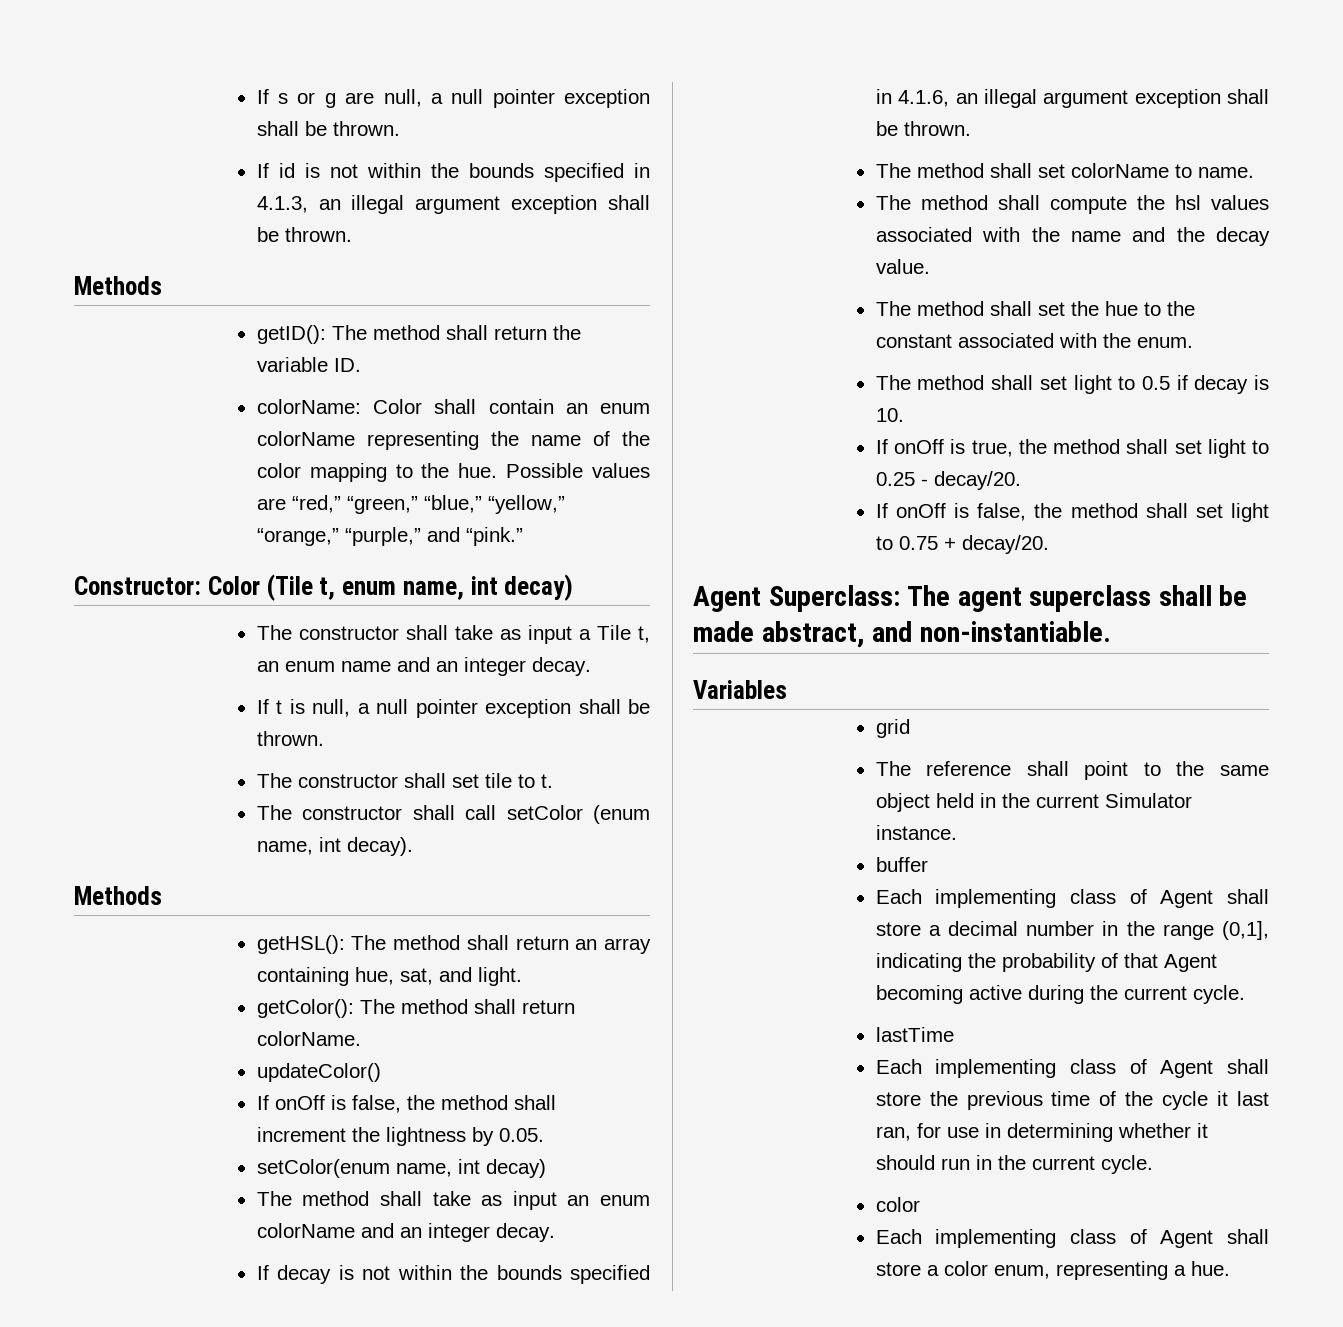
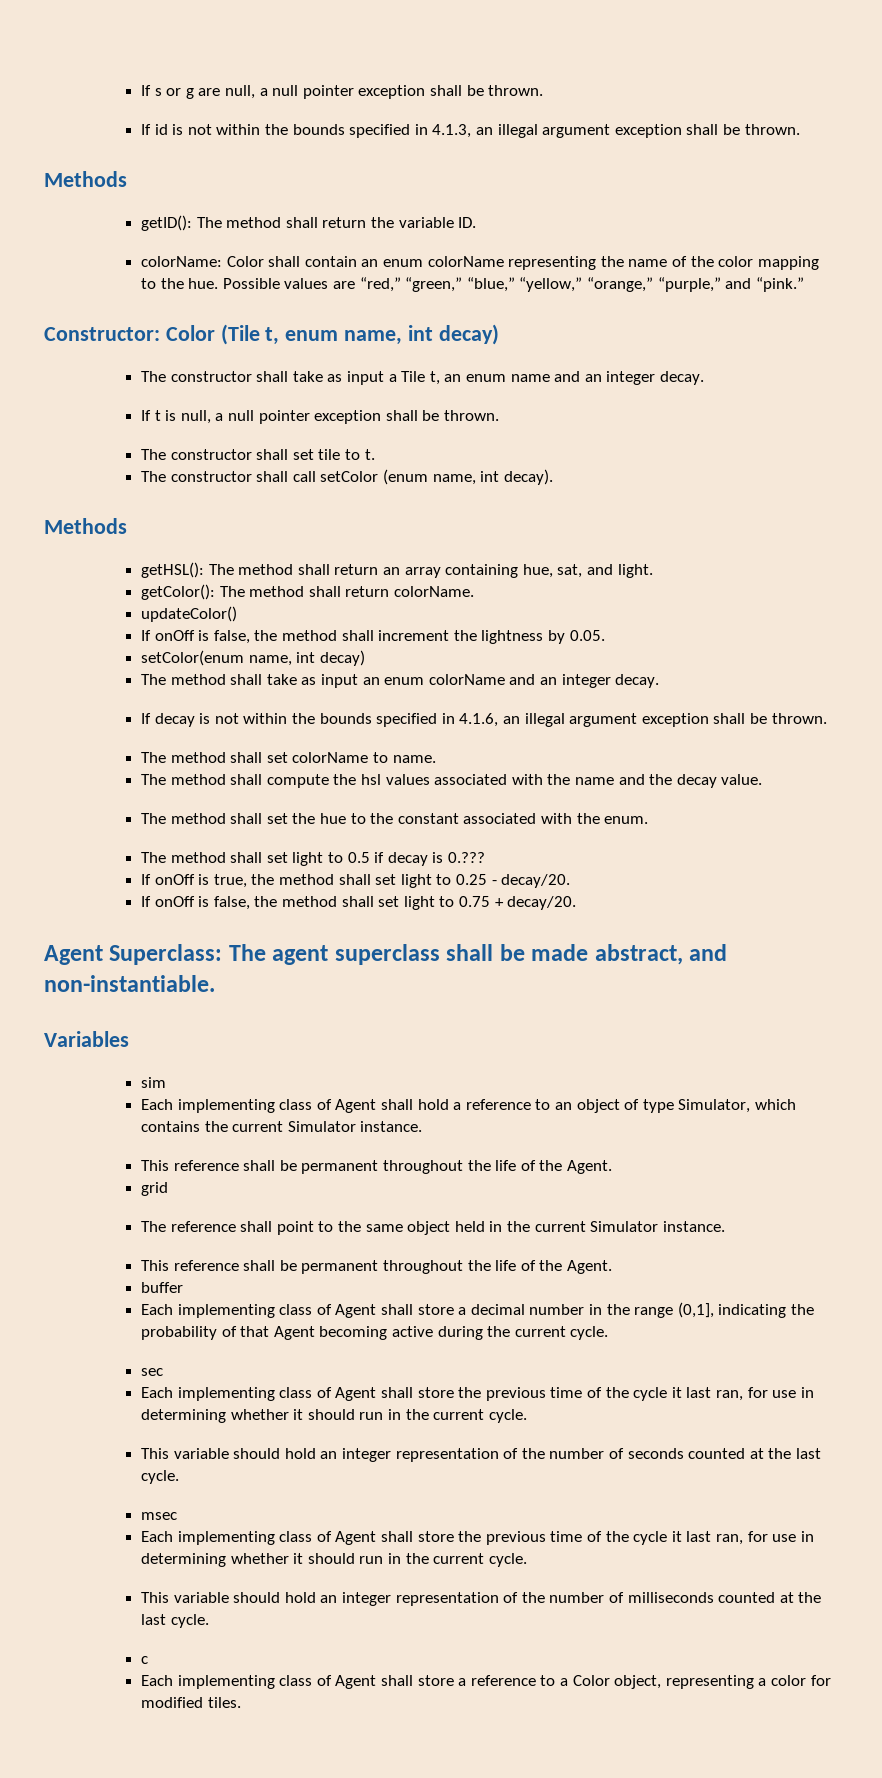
[875,408,904,422] 10. -> [448,852,486,863] 0.???
(787, 689) none -> [141,1077,167,1088] [141,1099,796,1113] [141,1121,423,1132] [141,1160,613,1174] // sim // Each implementing class of Agent shall hold a reference to an object of type Simulator, which contains the current Simulator instance. // This reference shall be permanent throughout the life of the Agent.
(957, 832) none -> [141,1260,613,1274] // This reference shall be permanent throughout the life of the Agent.
[875,1027,954,1042] lastTime -> [141,1368,164,1376] sec
[875,1197,920,1212] [875,1229,1269,1248] [875,1261,1230,1280] color // Each implementing class of Agent shall store a color enum, representing a hue. -> [141,1448,821,1462] [141,1470,180,1484] [141,1512,178,1520] [141,1531,814,1545] [141,1553,527,1567] [141,1592,822,1606] [141,1614,209,1628] [141,1656,149,1664] [141,1675,831,1689] [141,1697,241,1708] This variable should hold an integer representation of the number of seconds counted at the last cycle. // msec // Each implementing class of Agent shall store the previous time of the cycle it last ran, for use in determining whether it should run in the current cycle. // This variable should hold an integer representation of the number of milliseconds counted at the last cycle. // c // Each implementing class of Agent shall store a reference to a Color object, representing a color for modified tiles.

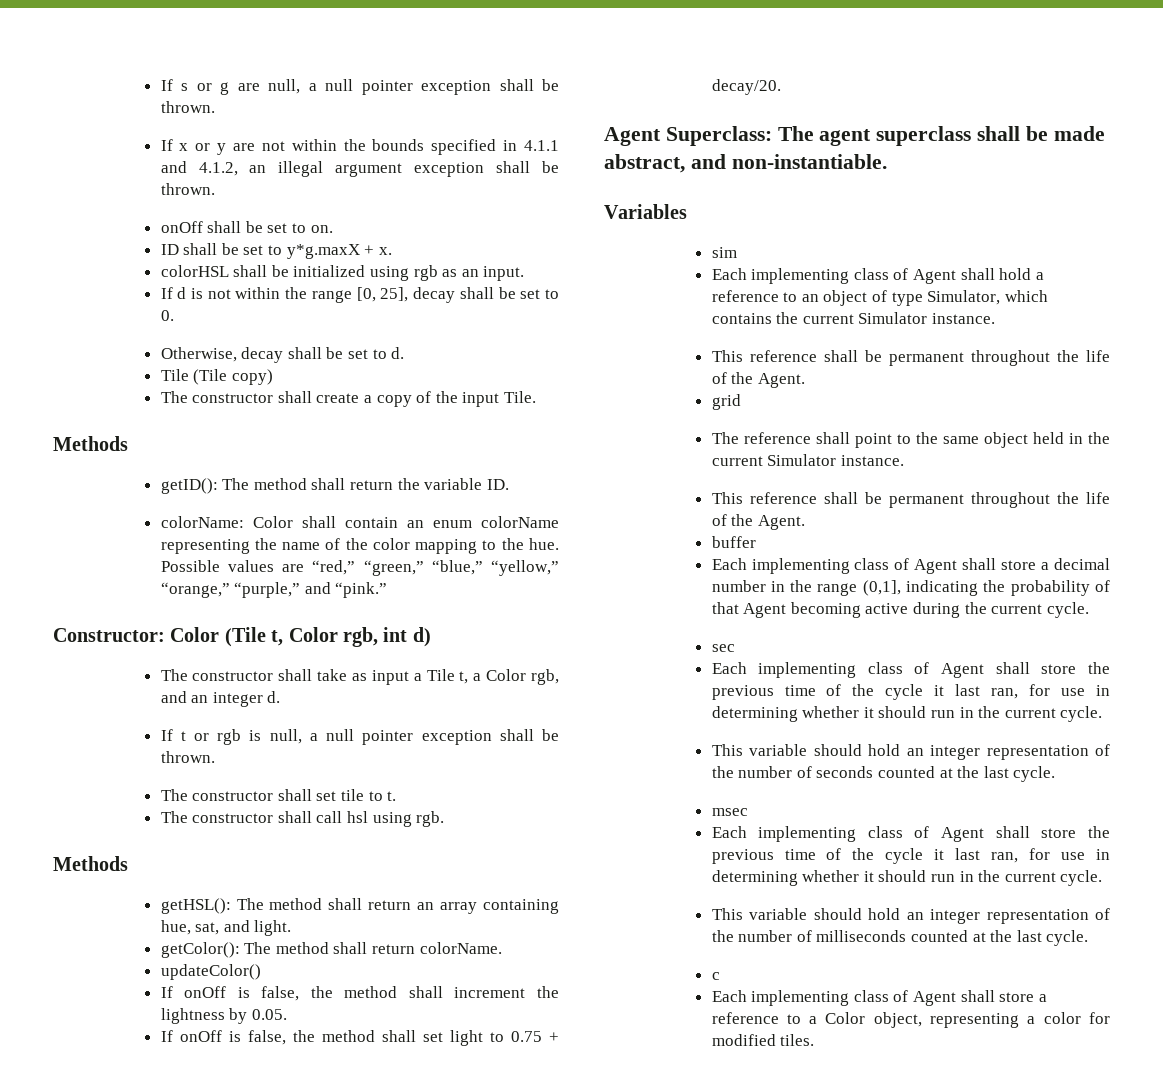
[154,124,800,138] id is not within the bounds specified in 4.1.3, an illegal argument exception shall be thrown. -> [179,139,559,155] [160,161,559,177] [160,183,215,195] [160,221,333,233] [160,243,392,259] [160,265,525,281] [160,287,560,303] [160,310,174,321] [160,347,405,363] [160,369,273,385] [160,391,536,407] x or y are not within the bounds specified in 4.1.1 and 4.1.2, an illegal argument exception shall be thrown. // onOff shall be set to on. // ID shall be set to y*g.maxX + x. // colorHSL shall be initialized using rgb as an input. // If d is not within the range [0, 25], decay shall be set to 0. // Otherwise, decay shall be set to d. // Tile (Tile copy) // The constructor shall create a copy of the input Tile.
[285,324,499,345] enum name, int decay) -> [288,627,431,647] Color rgb, int d)
[444,371,704,385] an enum name and an integer decay. -> [473,669,559,685] [160,691,281,707] a Color rgb, and an integer d.
(161, 415) none -> [194,729,242,745] or rgb
[320,469,553,485] setColor (enum name, int decay). -> [346,811,445,827] hsl using rgb.
[141,650,365,666] [141,674,660,688] [141,713,827,727] [141,752,436,763] [141,774,763,788] [141,813,649,824] [141,852,486,866] [141,874,571,888] // setColor(enum name, int decay) // The method shall take as input an enum colorName and an integer decay. // If decay is not within the bounds specified in 4.1.6, an illegal argument exception shall be thrown. // The method shall set colorName to name. // The method shall compute the hsl values associated with the name and the decay value. // The method shall set the hue to the constant associated with the enum. // The method shall set light to 0.5 if decay is 0.??? // If onOff is true, the method shall set light to 0.25 - decay/20. -> (287, 1014) none

